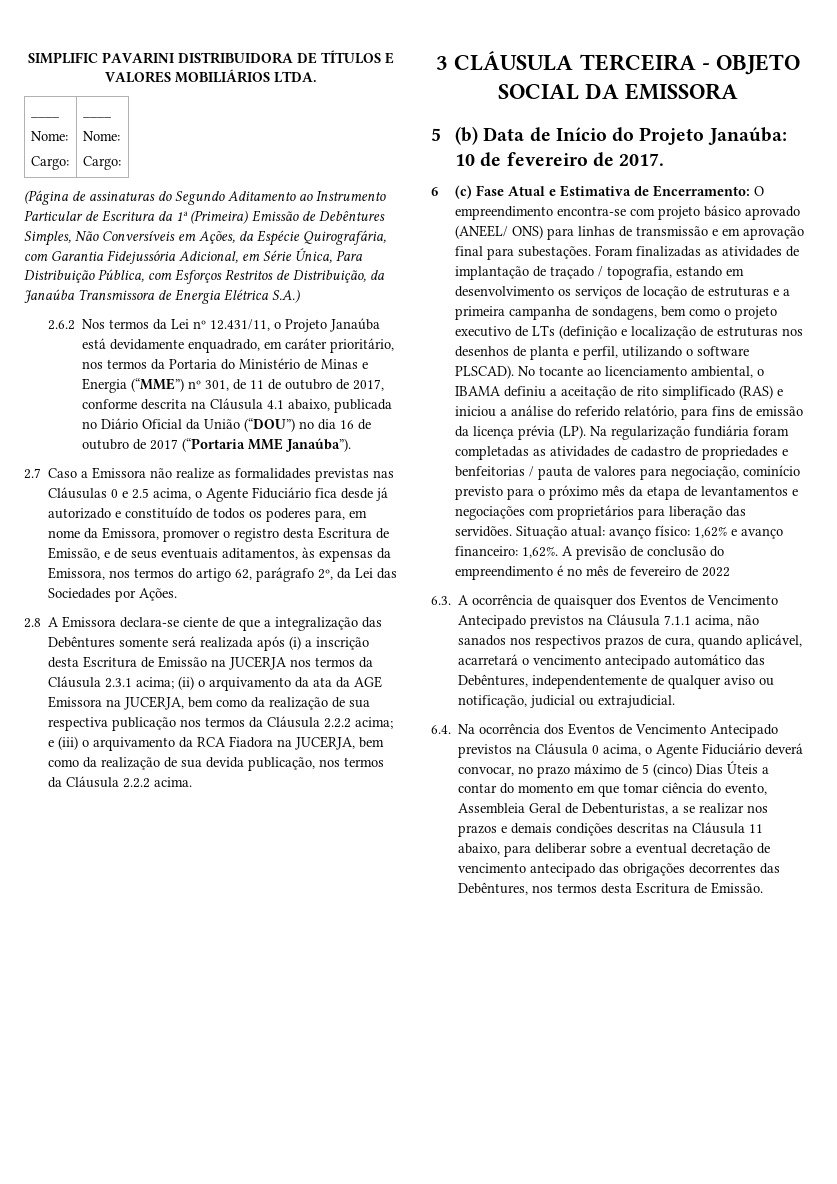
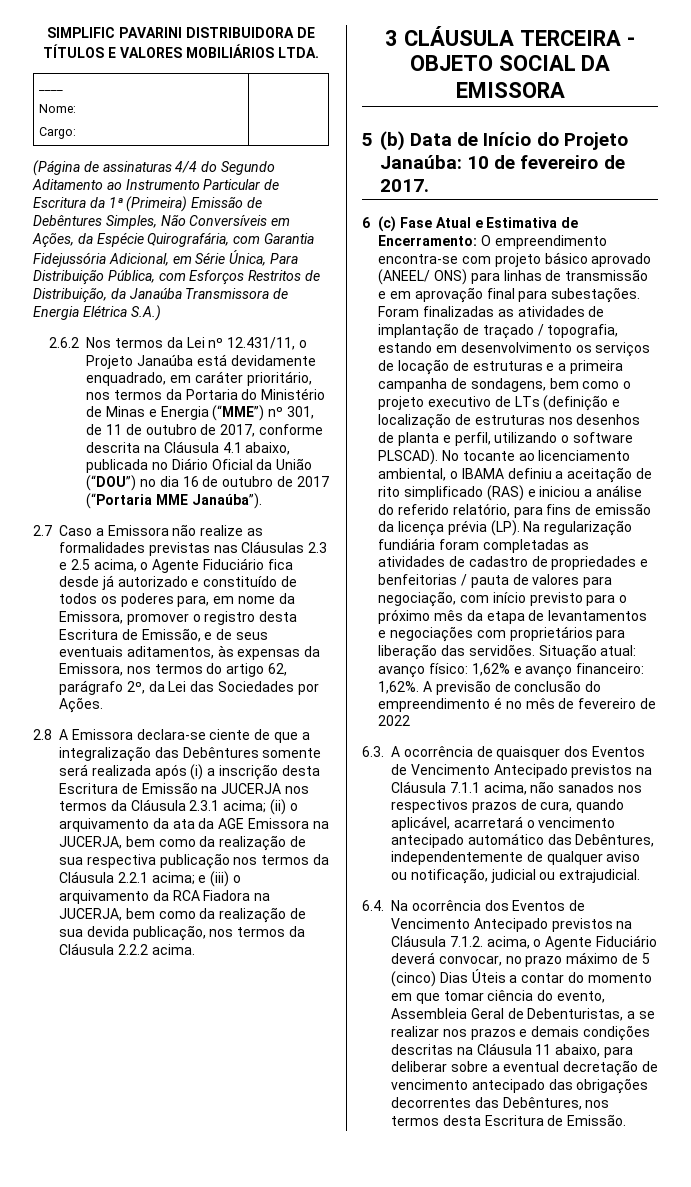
[82,116,112,118] [82,131,120,141] [82,156,121,170] ____ // Nome: // Cargo: -> (76, 133) none
(155, 196) none -> [175,161,198,173] 4/4
[111,489,119,498] 0 -> [308,542,328,553] 2.3
[324,718,352,728] 2.2.2 -> [117,872,148,883] 2.2.1
[743,465,801,476] cominício -> [459,592,526,603] com início
[592,745,600,754] 0 -> [449,936,483,947] 7.1.2.

